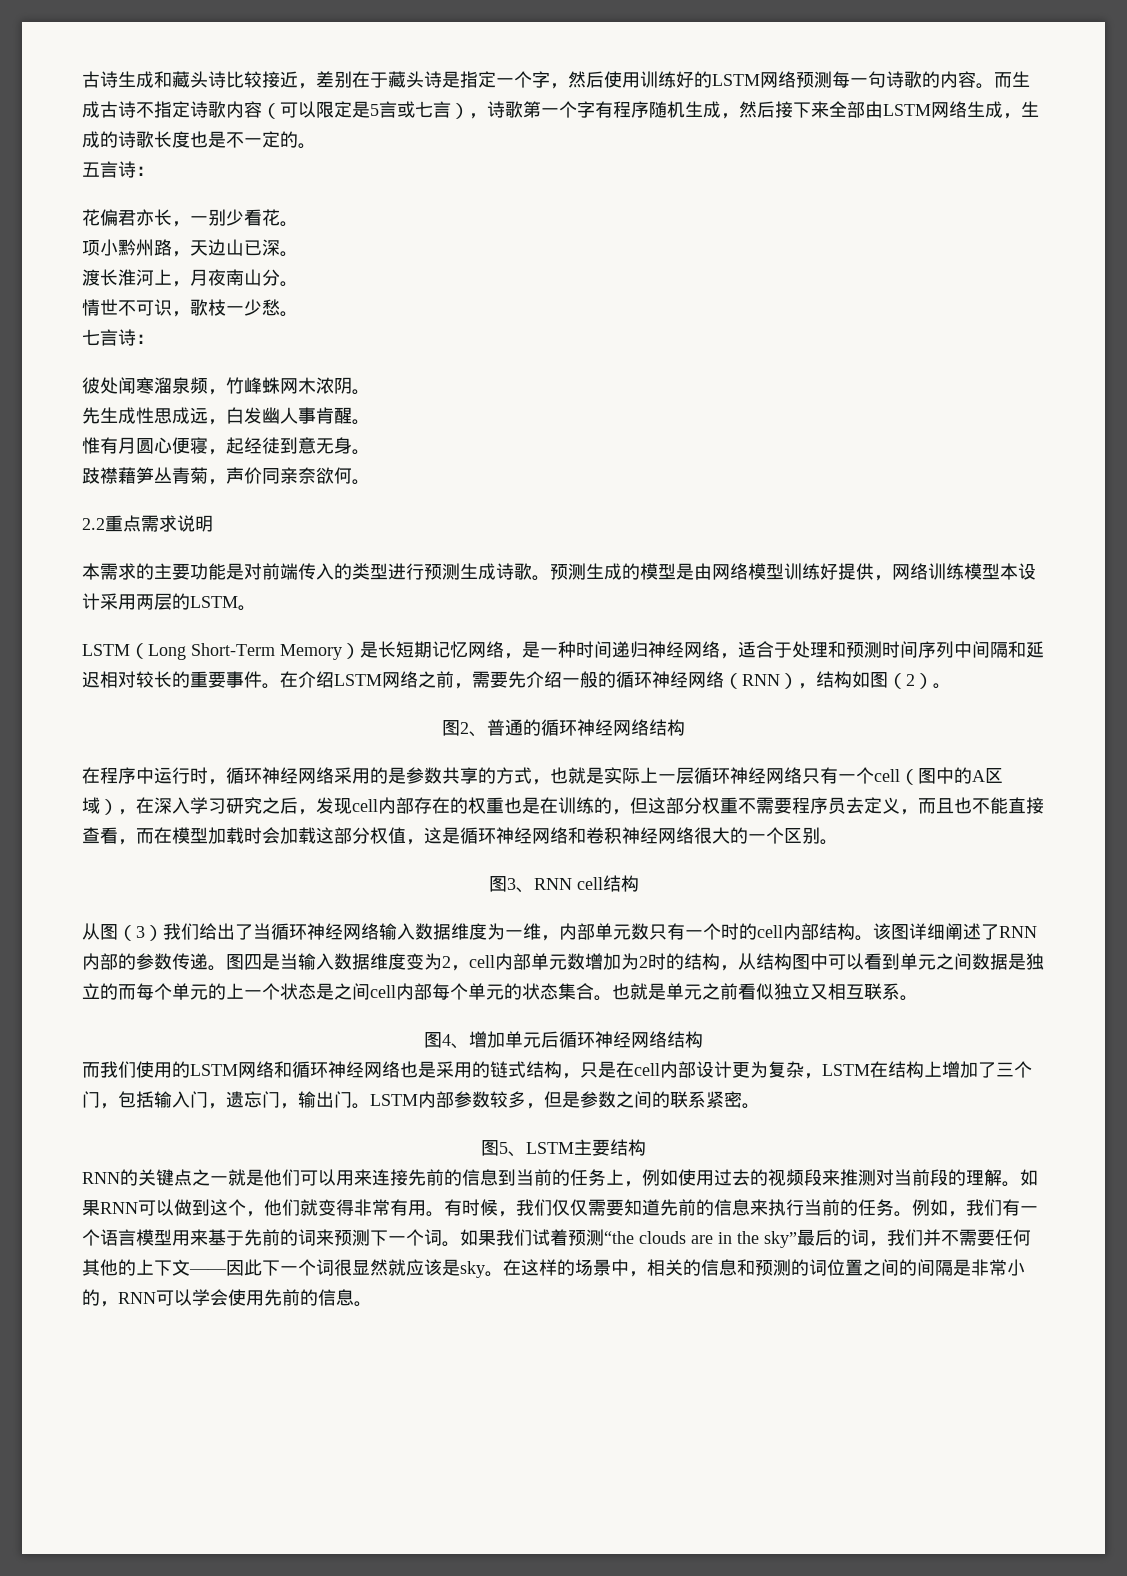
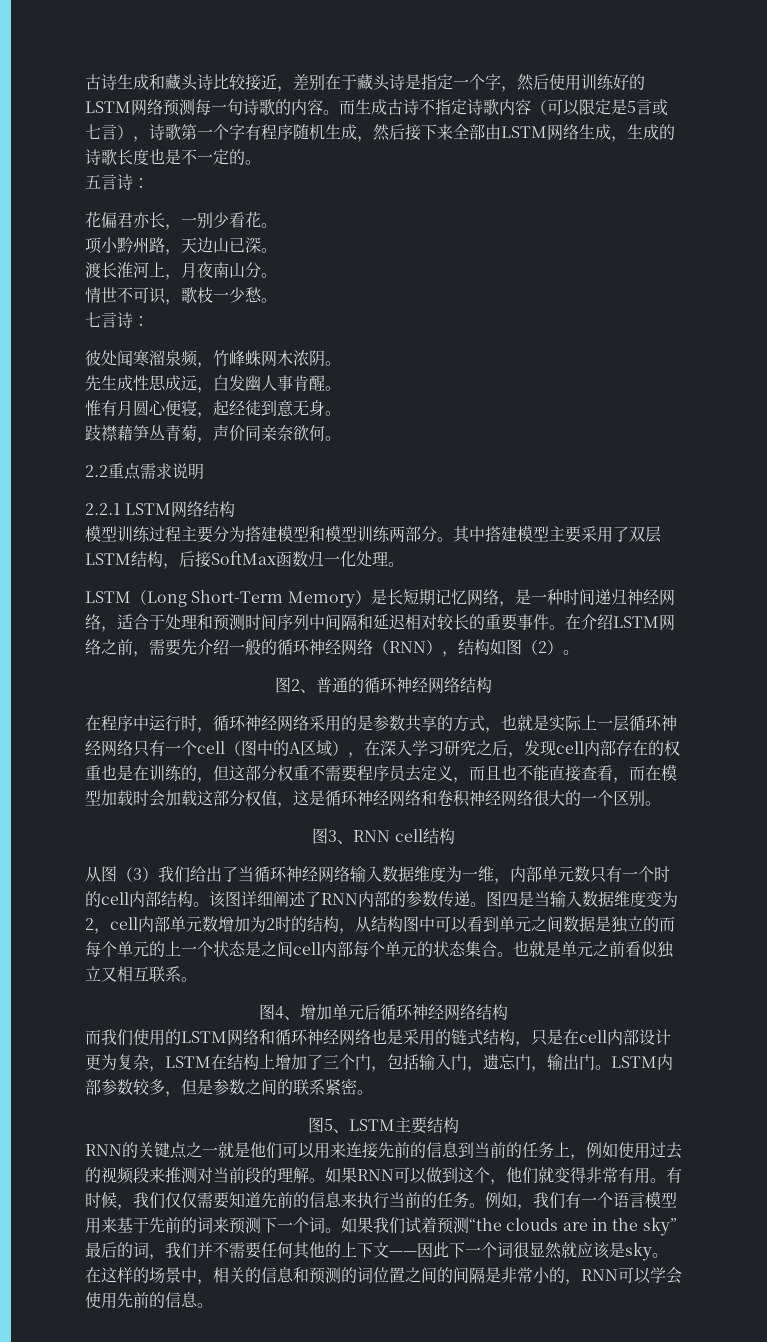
[82,563,1036,581] [82,593,238,610] 本需求的主要功能是对前端传入的类型进行预测生成诗歌。预测生成的模型是由网络模型训练好提供，网络训练模型本设计采用两层的LSTM -> [85,501,236,518] [85,525,661,543] [85,551,388,569] 2.2.1 LSTM网络结构 // 模型训练过程主要分为搭建模型和模型训练两部分。其中搭建模型主要采用了双层LSTM结构，后接SoftMax函数归一化处理

